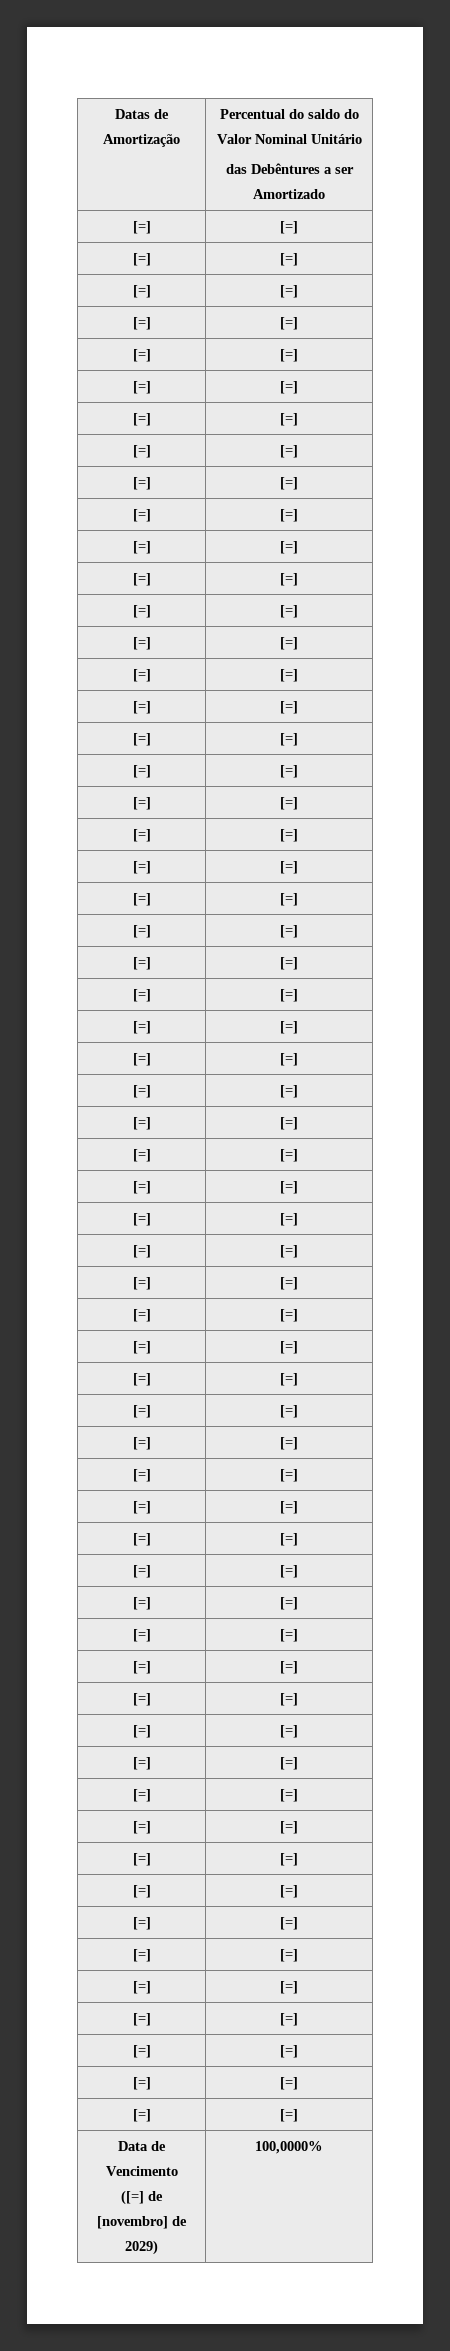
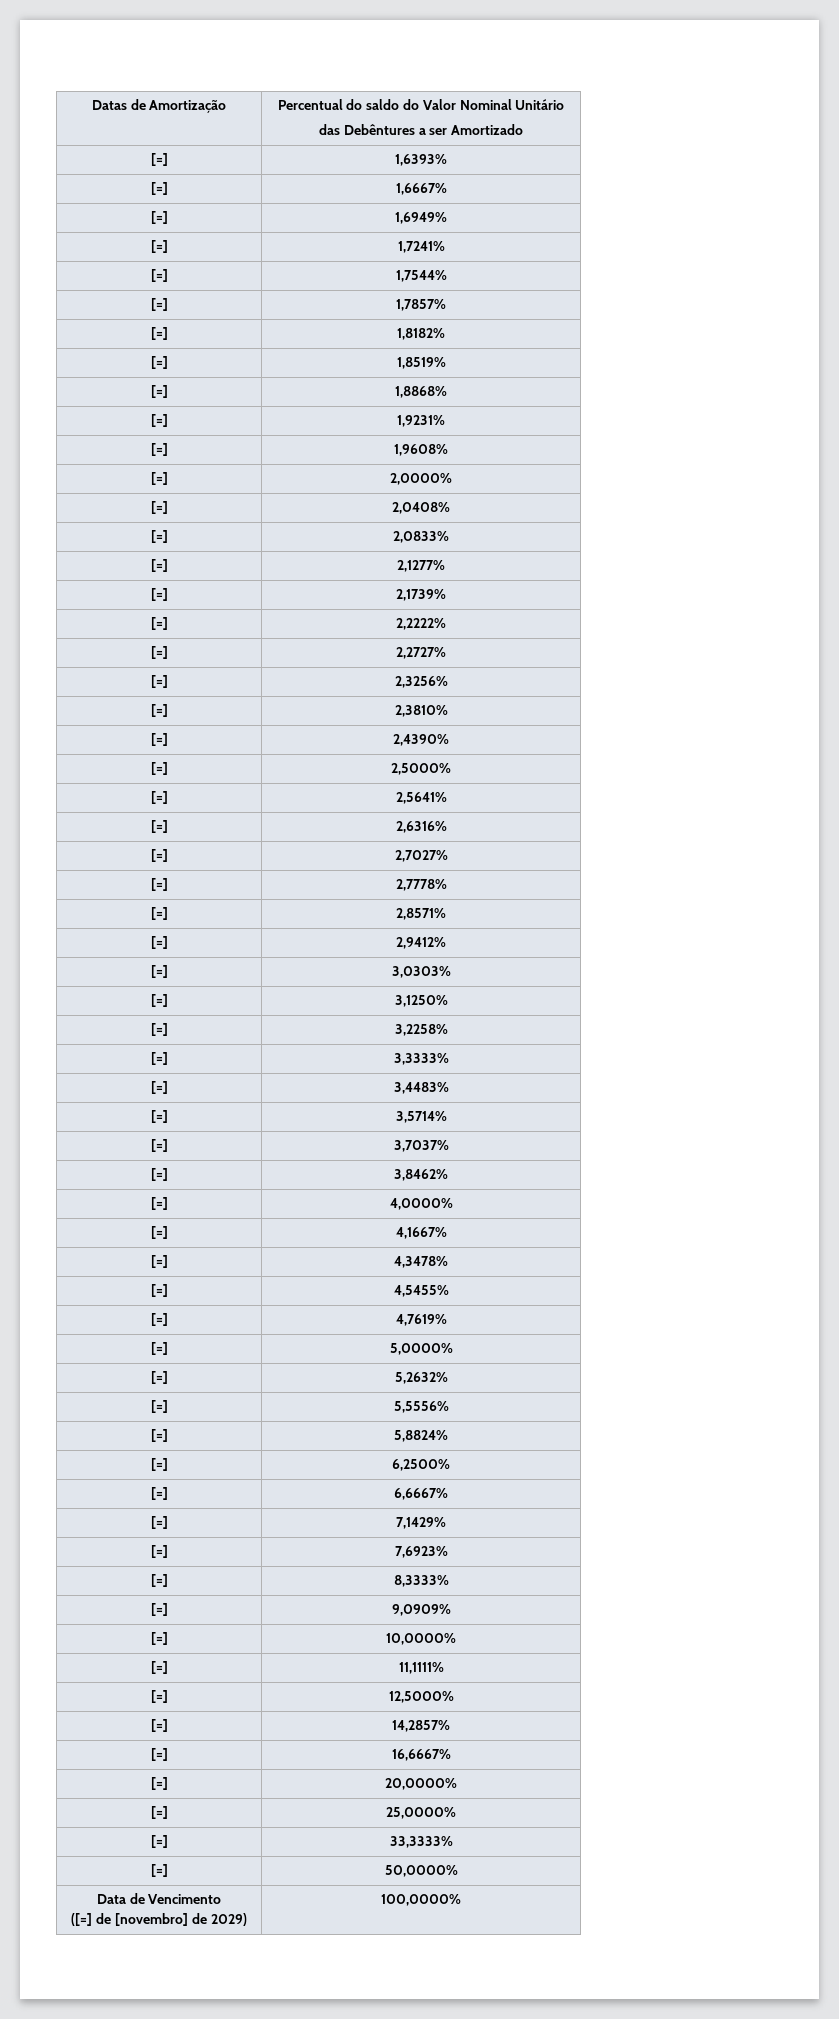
[280,221,298,234] [132,253,151,266] [280,253,298,266] [132,285,151,298] [280,285,298,298] [132,317,151,330] [280,317,298,330] [132,349,151,362] [280,349,298,362] [132,381,151,394] [280,381,298,394] [132,413,151,426] [280,413,298,426] [132,445,151,458] [280,445,298,458] [132,477,151,490] [280,477,298,490] [132,509,151,522] [280,509,298,522] [132,541,151,554] [280,541,298,554] [132,573,151,586] [280,573,298,586] [132,605,151,618] [280,605,298,618] [132,637,151,650] [280,637,298,650] [132,669,151,682] [280,669,298,682] [132,701,151,714] [280,701,298,714] [132,733,151,746] [280,733,298,746] [132,765,151,778] [280,765,298,778] [132,797,151,810] [280,797,298,810] [132,829,151,842] [280,829,298,842] [132,861,151,874] [280,861,298,874] [132,893,151,906] [280,893,298,906] [132,925,151,938] [280,925,298,938] [132,957,151,970] [280,957,298,970] [132,989,151,1002] [280,989,298,1002] [132,1021,151,1034] [280,1021,298,1034] [132,1053,151,1066] [280,1053,298,1066] [132,1085,151,1098] [280,1085,298,1098] [132,1117,151,1130] [280,1117,298,1130] [132,1149,151,1162] [280,1149,298,1162] [132,1181,151,1194] [280,1181,298,1194] [132,1213,151,1226] [280,1213,298,1226] [132,1245,151,1258] [280,1245,298,1258] [132,1277,151,1290] [280,1277,298,1290] [132,1309,151,1322] [280,1309,298,1322] [132,1341,151,1354] [280,1341,298,1354] [132,1373,151,1386] [280,1373,298,1386] [132,1405,151,1418] [280,1405,298,1418] [132,1437,151,1450] [280,1437,298,1450] [132,1469,151,1482] [280,1469,298,1482] [132,1501,151,1514] [280,1501,298,1514] [132,1533,151,1546] [280,1533,298,1546] [132,1565,151,1578] [280,1565,298,1578] [132,1597,151,1610] [280,1597,298,1610] [132,1629,151,1642] [280,1629,298,1642] [132,1661,151,1674] [280,1661,298,1674] [132,1693,151,1706] [280,1693,298,1706] [132,1725,151,1738] [280,1725,298,1738] [132,1757,151,1770] [280,1757,298,1770] [132,1789,151,1802] [280,1789,298,1802] [132,1821,151,1834] [280,1821,298,1834] [132,1853,151,1866] [280,1853,298,1866] [132,1885,151,1898] [280,1885,298,1898] [132,1917,151,1930] [280,1917,298,1930] [132,1949,151,1962] [280,1949,298,1962] [132,1981,151,1994] [280,1981,298,1994] [132,2013,151,2026] [280,2013,298,2026] [132,2045,151,2058] [280,2045,298,2058] [132,2077,151,2090] [280,2077,298,2090] [132,2109,151,2122] [280,2109,298,2122] [=] // [=] | [=] // [=] | [=] // [=] | [=] // [=] | [=] // [=] | [=] // [=] | [=] // [=] | [=] // [=] | [=] // [=] | [=] // [=] | [=] // [=] | [=] // [=] | [=] // [=] | [=] // [=] | [=] // [=] | [=] // [=] | [=] // [=] | [=] // [=] | [=] // [=] | [=] // [=] | [=] // [=] | [=] // [=] | [=] // [=] | [=] // [=] | [=] // [=] | [=] // [=] | [=] // [=] | [=] // [=] | [=] // [=] | [=] // [=] | [=] // [=] | [=] // [=] | [=] // [=] | [=] // [=] | [=] // [=] | [=] // [=] | [=] // [=] | [=] // [=] | [=] // [=] | [=] // [=] | [=] // [=] | [=] // [=] | [=] // [=] | [=] // [=] | [=] // [=] | [=] // [=] | [=] // [=] | [=] // [=] | [=] // [=] | [=] // [=] | [=] // [=] | [=] // [=] | [=] // [=] | [=] // [=] | [=] // [=] | [=] // [=] | [=] // [=] | [=] // [=] | [=] // [=] | [=] -> [395,154,447,166] [150,182,168,195] [395,183,447,195] [150,211,168,224] [395,212,447,224] [150,240,168,253] [397,241,445,253] [150,269,168,282] [395,270,447,282] [150,298,168,311] [396,299,446,311] [150,327,168,340] [397,328,445,340] [150,356,168,369] [396,357,446,369] [150,385,168,398] [395,386,447,398] [150,414,168,427] [397,415,445,427] [150,443,168,456] [394,444,448,456] [150,472,168,485] [390,473,452,485] [150,501,168,514] [392,502,450,514] [150,530,168,543] [393,531,449,543] [150,559,168,572] [397,560,445,572] [150,588,168,601] [396,589,446,601] [150,617,168,630] [396,618,446,630] [150,646,168,659] [396,647,446,659] [150,675,168,688] [394,676,448,688] [150,704,168,717] [394,705,448,717] [150,733,168,746] [393,734,449,746] [150,762,168,775] [391,763,451,775] [150,791,168,804] [395,792,447,804] [150,820,168,833] [395,821,447,833] [150,849,168,862] [394,850,448,862] [150,878,168,891] [395,879,447,891] [150,907,168,920] [396,908,446,920] [150,936,168,949] [396,937,446,949] [150,965,168,978] [391,966,451,978] [150,994,168,1007] [394,995,448,1007] [150,1023,168,1036] [394,1024,448,1036] [150,1052,168,1065] [393,1053,449,1065] [150,1081,168,1094] [393,1082,449,1094] [150,1110,168,1123] [395,1111,447,1123] [150,1139,168,1152] [393,1140,449,1152] [150,1168,168,1181] [394,1169,448,1181] [150,1197,168,1210] [389,1198,453,1210] [150,1226,168,1239] [395,1227,447,1239] [150,1255,168,1268] [394,1256,448,1268] [150,1284,168,1297] [393,1285,449,1297] [150,1313,168,1326] [395,1314,447,1326] [150,1342,168,1355] [389,1343,453,1355] [150,1371,168,1384] [394,1372,448,1384] [150,1400,168,1413] [393,1401,449,1413] [150,1429,168,1442] [394,1430,448,1442] [150,1458,168,1471] [392,1459,450,1471] [150,1487,168,1500] [394,1488,448,1500] [150,1516,168,1529] [396,1517,446,1529] [150,1545,168,1558] [394,1546,448,1558] [150,1574,168,1587] [393,1575,449,1587] [150,1603,168,1616] [391,1604,451,1616] [150,1632,168,1645] [386,1633,456,1645] [150,1661,168,1674] [398,1662,444,1674] [150,1690,168,1703] [388,1691,454,1703] [150,1719,168,1732] [392,1720,450,1732] [150,1748,168,1761] [391,1749,451,1761] [150,1777,168,1790] [385,1778,457,1790] [150,1806,168,1819] [386,1807,456,1819] [150,1835,168,1848] [389,1836,453,1848] [150,1864,168,1877] [384,1865,458,1877] 1,6393% // [=] | 1,6667% // [=] | 1,6949% // [=] | 1,7241% // [=] | 1,7544% // [=] | 1,7857% // [=] | 1,8182% // [=] | 1,8519% // [=] | 1,8868% // [=] | 1,9231% // [=] | 1,9608% // [=] | 2,0000% // [=] | 2,0408% // [=] | 2,0833% // [=] | 2,1277% // [=] | 2,1739% // [=] | 2,2222% // [=] | 2,2727% // [=] | 2,3256% // [=] | 2,3810% // [=] | 2,4390% // [=] | 2,5000% // [=] | 2,5641% // [=] | 2,6316% // [=] | 2,7027% // [=] | 2,7778% // [=] | 2,8571% // [=] | 2,9412% // [=] | 3,0303% // [=] | 3,1250% // [=] | 3,2258% // [=] | 3,3333% // [=] | 3,4483% // [=] | 3,5714% // [=] | 3,7037% // [=] | 3,8462% // [=] | 4,0000% // [=] | 4,1667% // [=] | 4,3478% // [=] | 4,5455% // [=] | 4,7619% // [=] | 5,0000% // [=] | 5,2632% // [=] | 5,5556% // [=] | 5,8824% // [=] | 6,2500% // [=] | 6,6667% // [=] | 7,1429% // [=] | 7,6923% // [=] | 8,3333% // [=] | 9,0909% // [=] | 10,0000% // [=] | 11,1111% // [=] | 12,5000% // [=] | 14,2857% // [=] | 16,6667% // [=] | 20,0000% // [=] | 25,0000% // [=] | 33,3333% // [=] | 50,0000%

